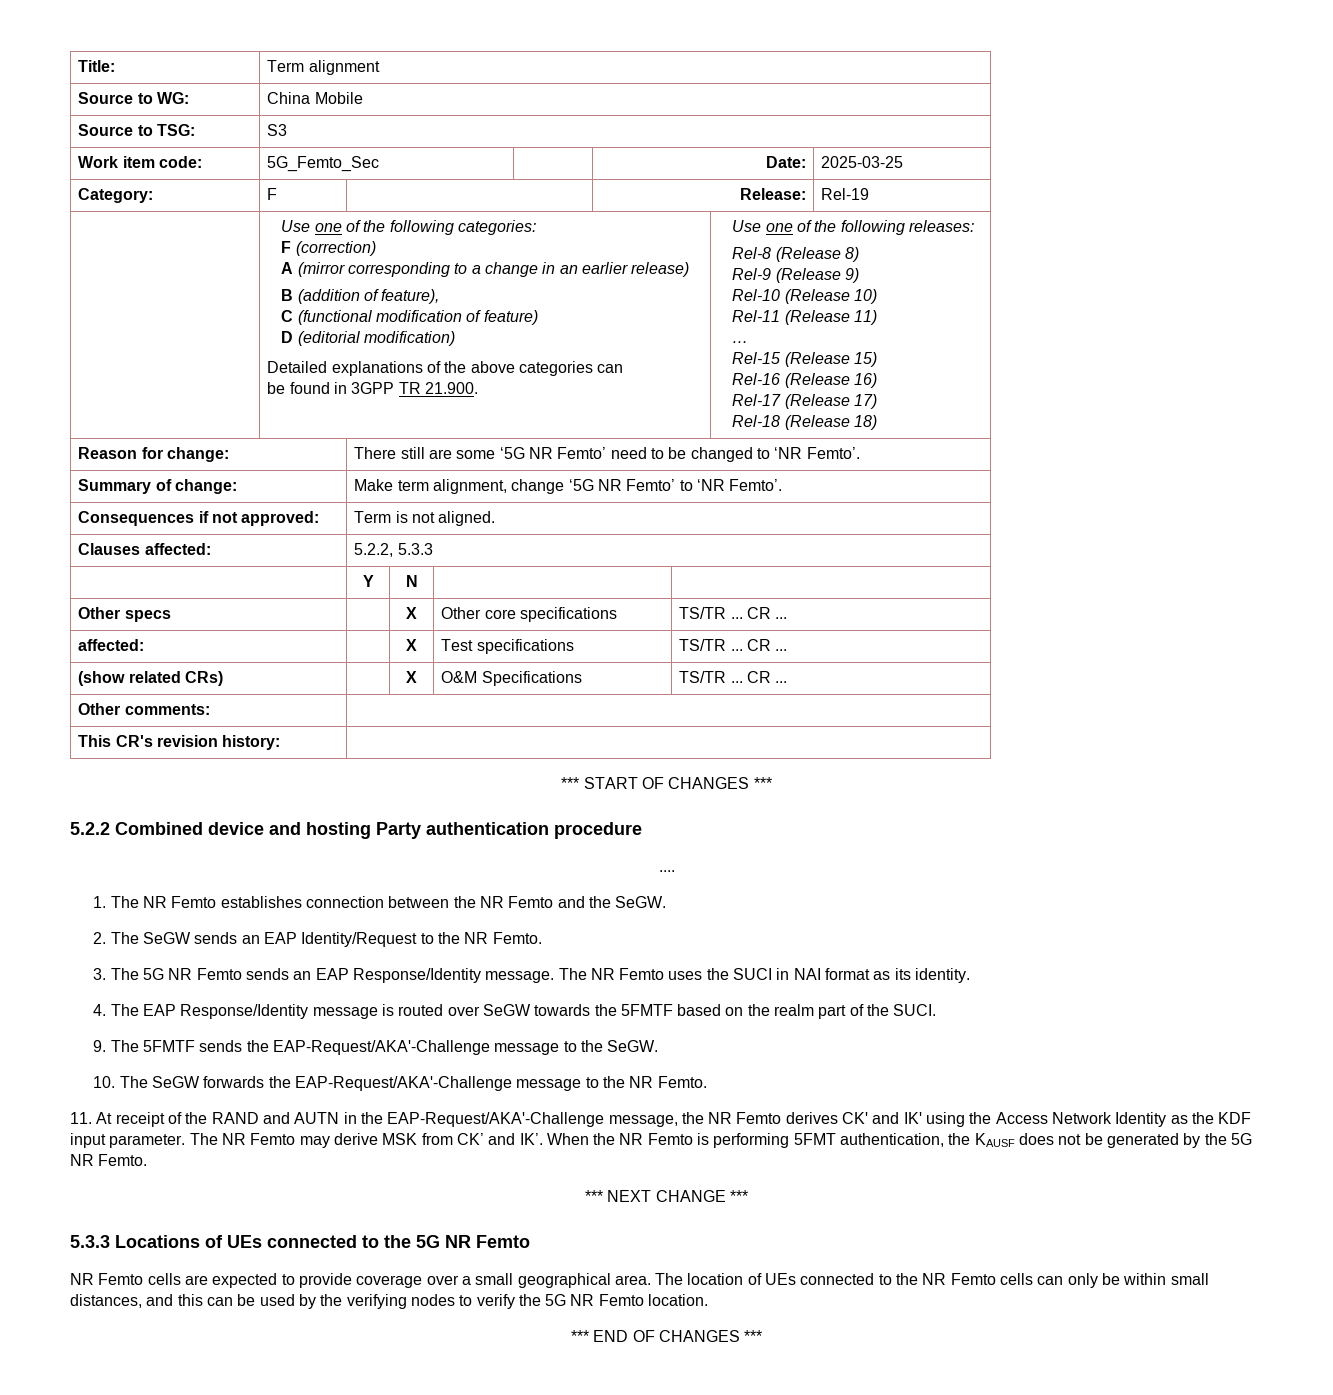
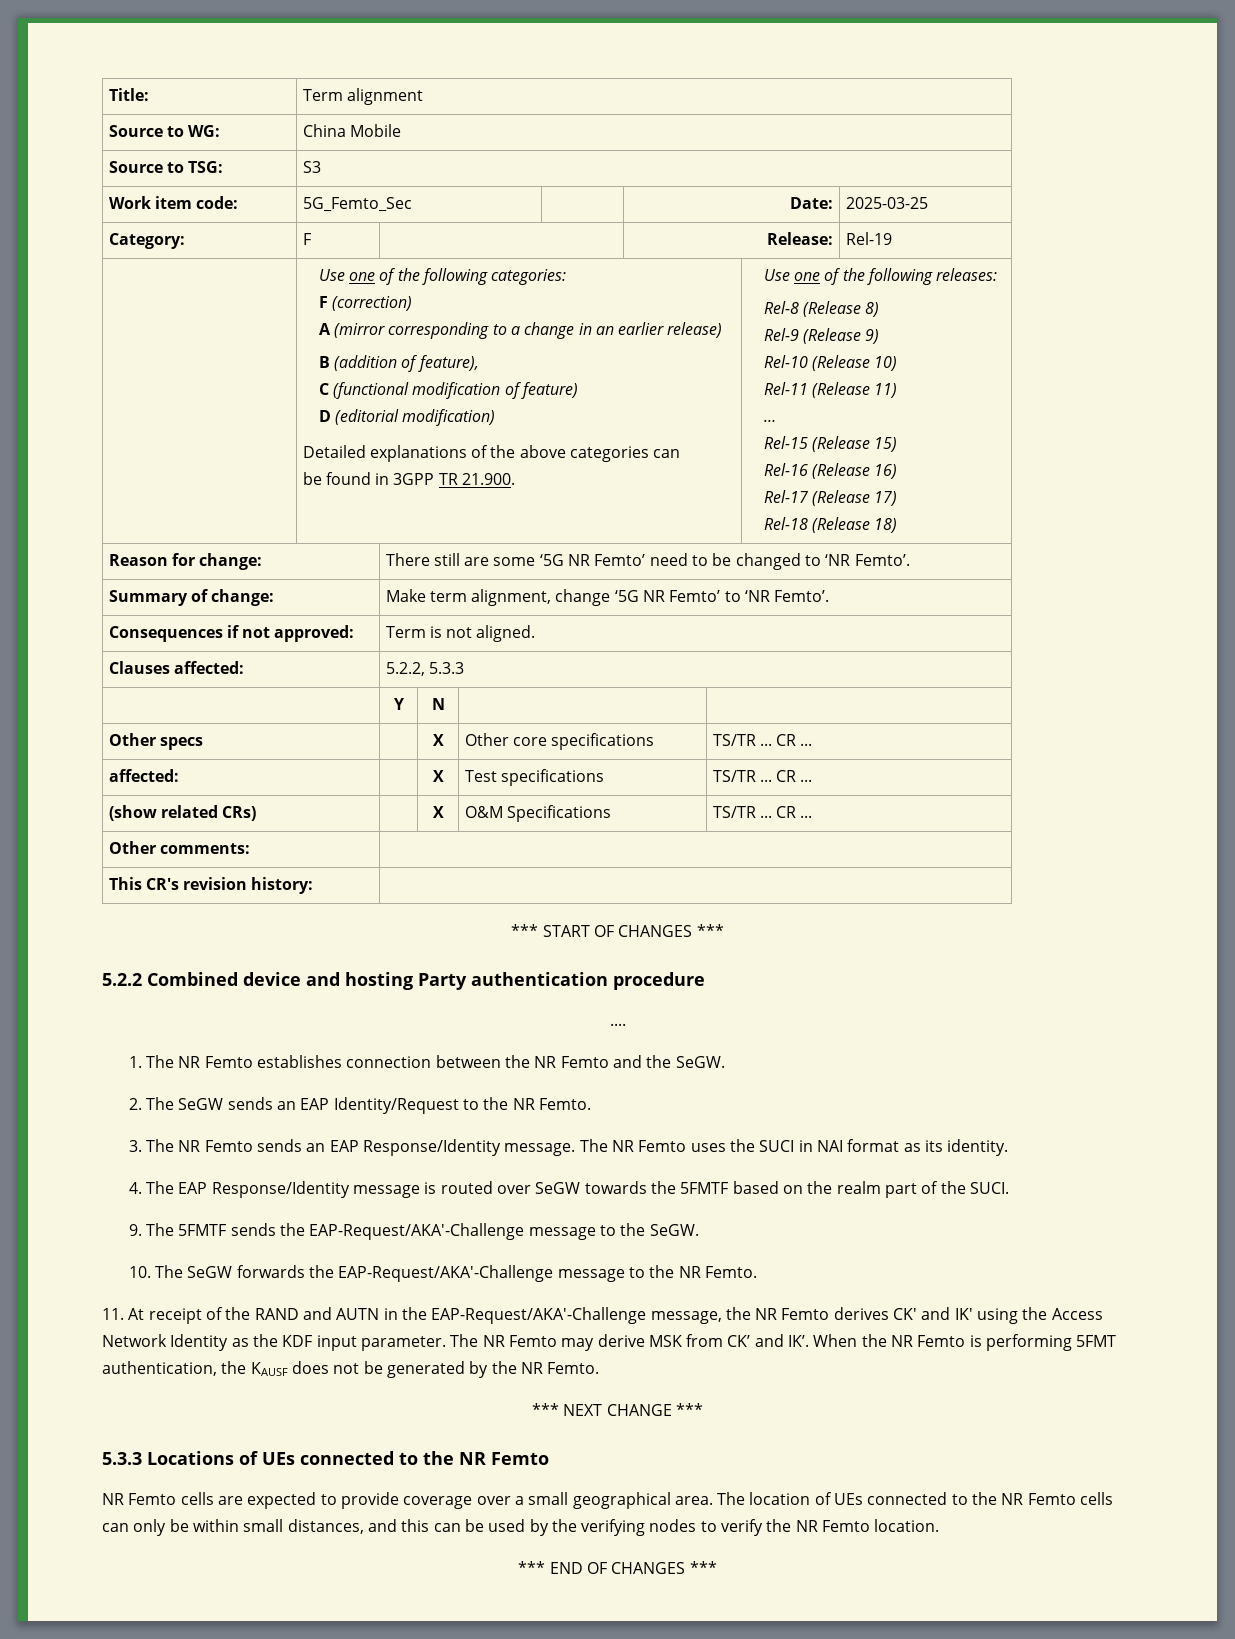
[142,968,164,980] 5G -> (175, 1145) none
[1230,1133,1252,1145] 5G -> (517, 1367) none
[416,1235,440,1248] 5G -> (454, 1458) none
[545,1294,567,1306] 5G -> (792, 1525) none

